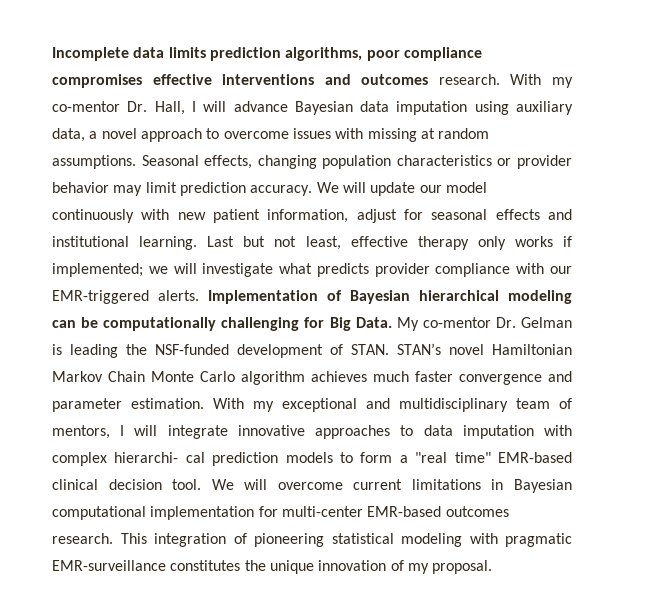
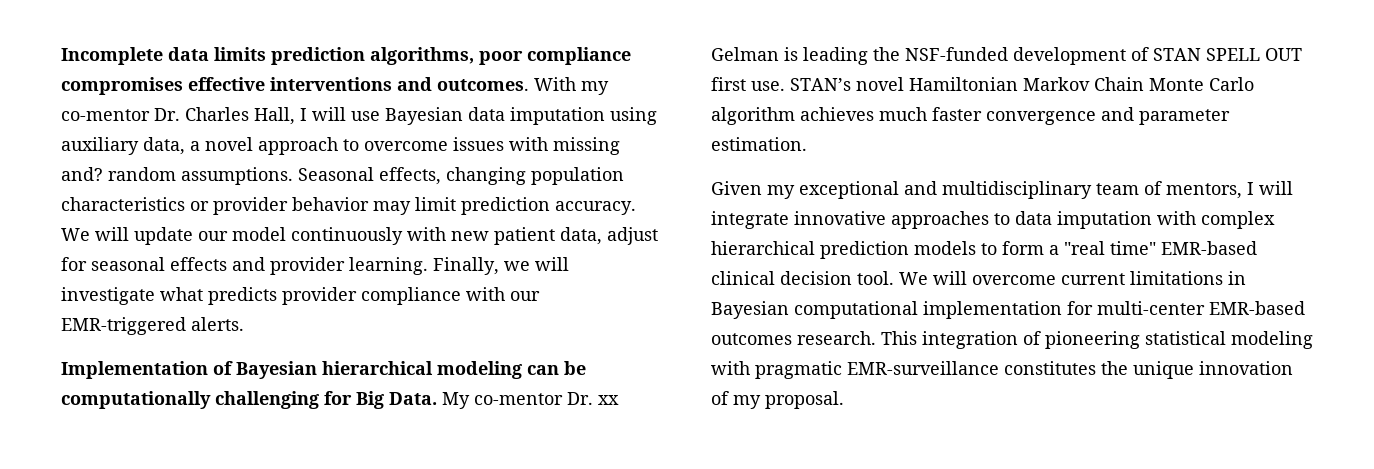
[361,74,500,85] outcomes research. -> [437,79,529,91] outcomes.
(148, 106) none -> [185,107,249,121] Charles
[233,101,288,112] advance -> [351,111,380,121] use
[420,128,435,139] at -> [61,167,103,181] and?
[267,209,349,223] information, -> [560,227,602,245] data,
[52,236,573,250] [52,263,143,277] institutional learning. Last but not least, effective therapy only works if implemented; -> [270,257,499,275] provider learning. Finally,
(199, 295) none -> (244, 324) //
(516, 322) none -> [598,395,619,405] xx
[351,344,389,355] STAN. -> [1153,48,1302,61] [711,77,785,91] STAN SPELL OUT first use.
[213,398,244,409] With -> [711,181,762,195] // Given
[114,452,205,463] hierarchi- cal -> [711,241,815,255] hierarchical

